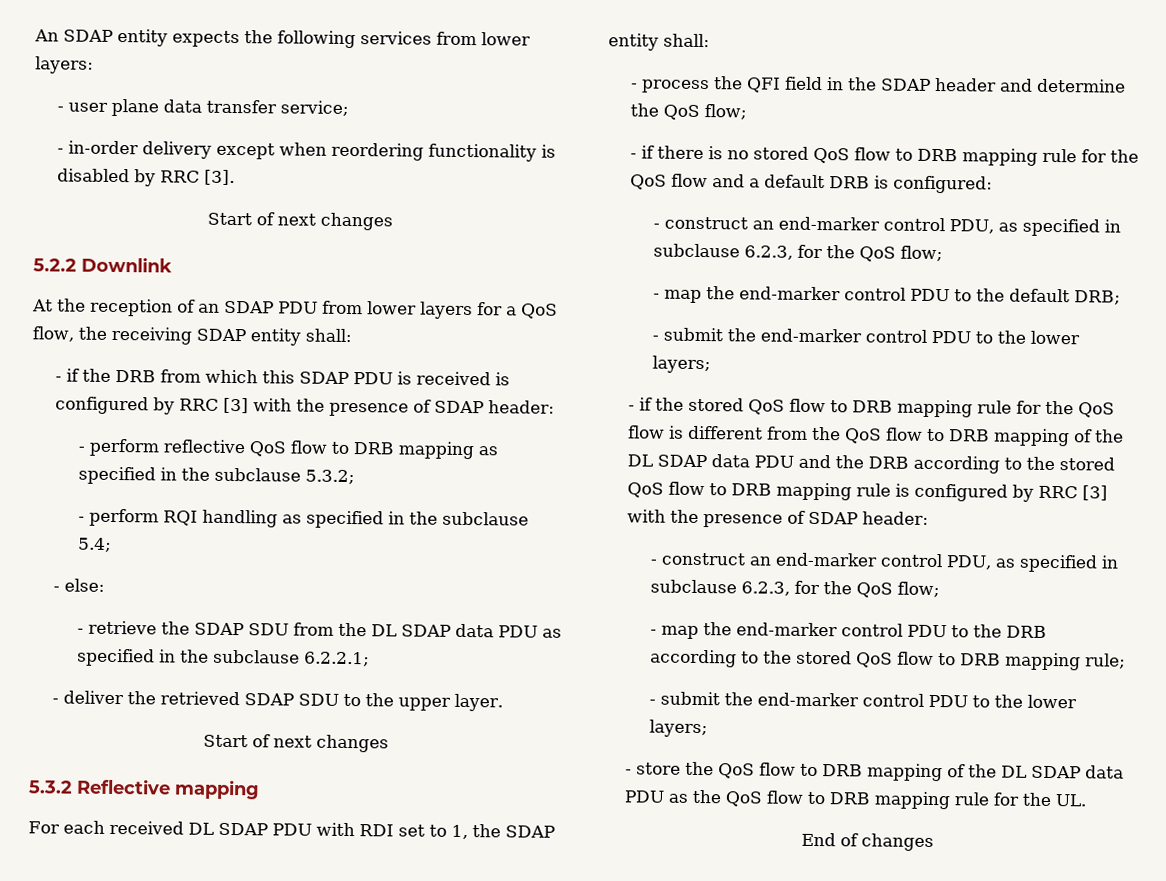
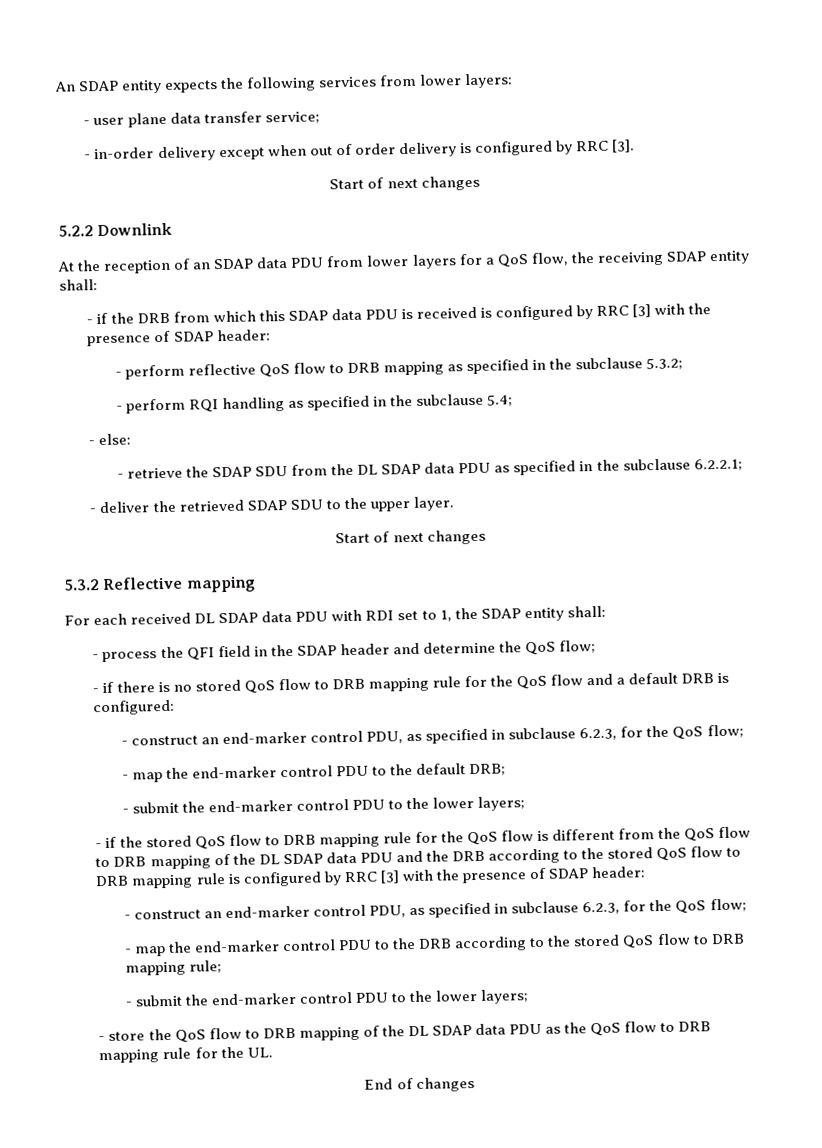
[331,142,557,162] [57,168,131,183] reordering functionality is disabled -> [309,140,553,158] out of order delivery is configured
(274, 307) none -> [256,256,289,269] data
(350, 378) none -> [330,308,362,321] data
(268, 829) none -> [261,610,293,623] data

